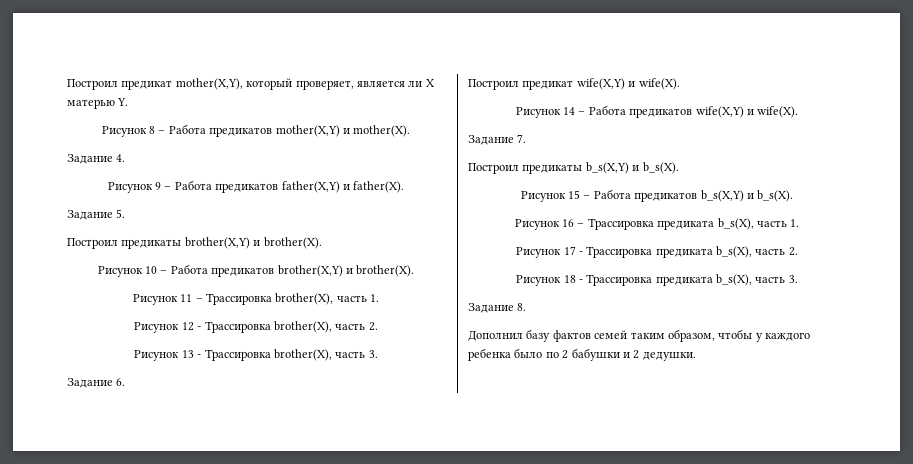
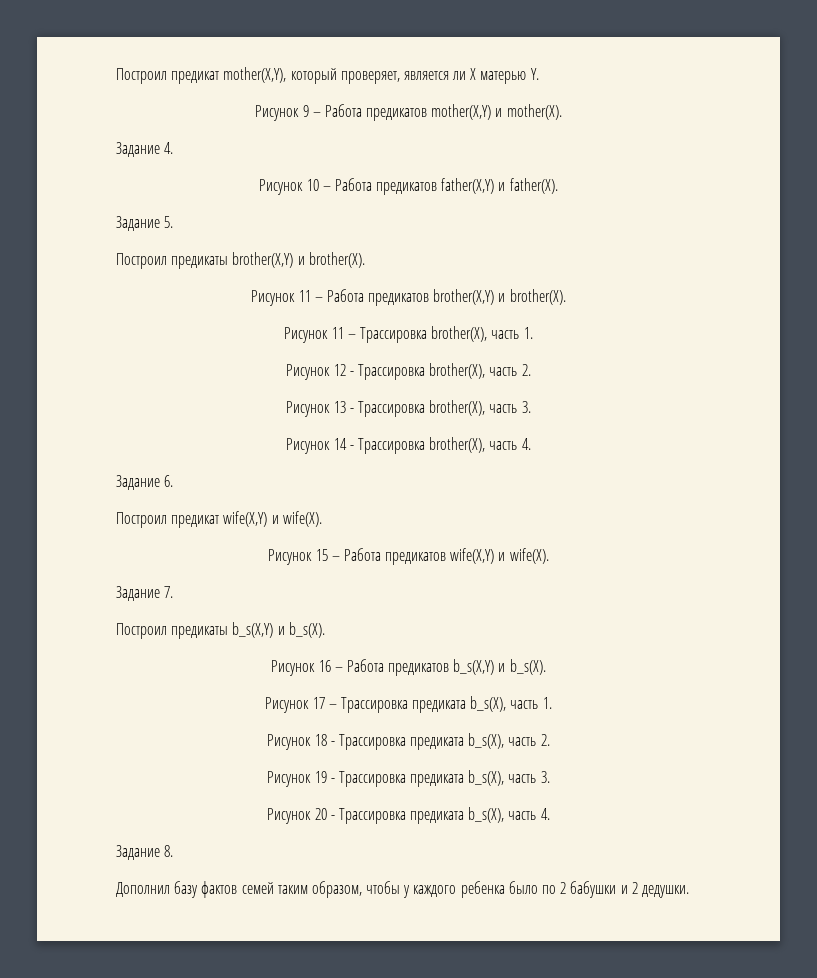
[149,126,156,134] 8 -> [302,105,309,117] 9
[155,182,162,190] 9 -> [306,179,319,191] 10
[145,266,158,274] 10 -> [298,290,311,302] 11
(378, 354) none -> [286,437,531,454] // Рисунок 14 - Трассировка brother(X), часть 4.
[563,107,576,115] 14 -> [315,549,328,561] 15
[568,190,581,199] 15 -> [318,660,331,672] 16
[562,219,575,227] 16 -> [312,697,325,709] 17
[563,246,576,255] 17 -> [314,734,327,746] 18
[563,275,576,283] 18 -> [314,771,327,783] 19
(798, 279) none -> [267,807,550,824] // Рисунок 20 - Трассировка предиката b_s(X), часть 4.

